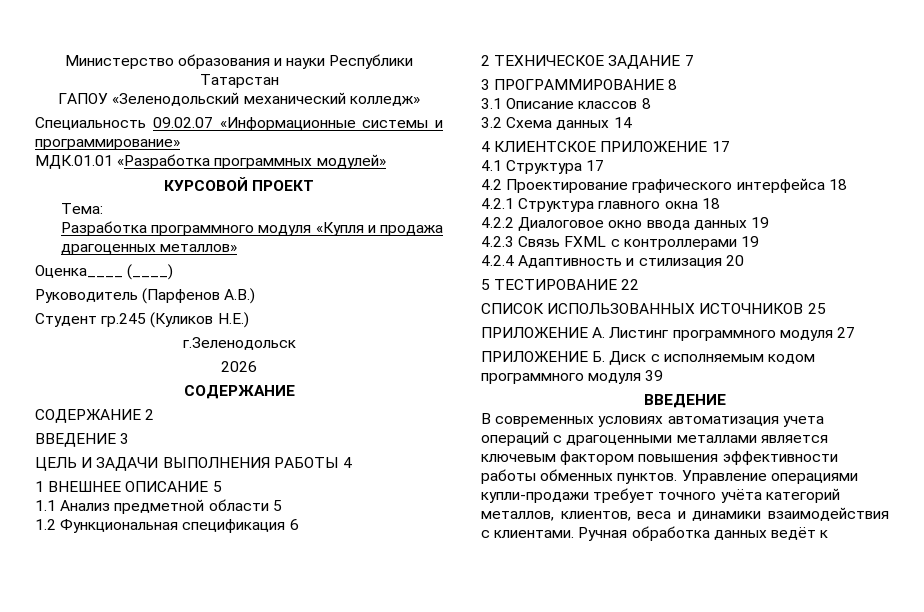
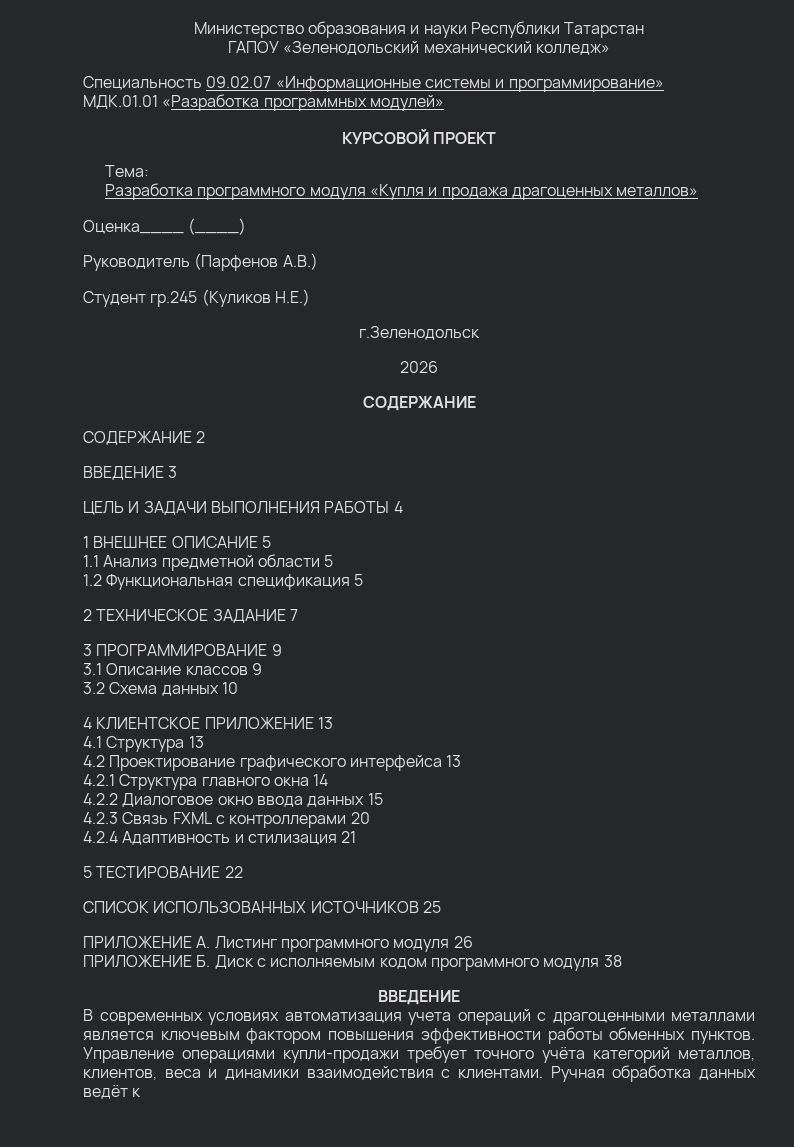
[289,519,299,530] 6 -> [353,574,363,586] 5
[668,79,678,90] 8 -> [271,644,282,656] 9
[641,98,651,109] 8 -> [251,663,262,675] 9
[613,117,632,128] 14 -> [221,682,238,694] 10
[711,141,730,152] 17 -> [317,717,333,729] 13
[586,160,605,171] 17 -> [188,736,204,748] 13
[828,179,847,190] 18 -> [446,755,462,767] 13
[701,198,720,209] 18 -> [313,774,329,786] 14
[750,217,769,228] 19 -> [367,793,383,805] 15
[740,236,759,247] 19 -> [350,812,370,824] 20
[725,255,744,266] 20 -> [341,831,357,843] 21
[836,327,855,338] 27 -> [453,936,473,948] 26
[645,370,664,381] 39 -> [603,955,622,967] 38

